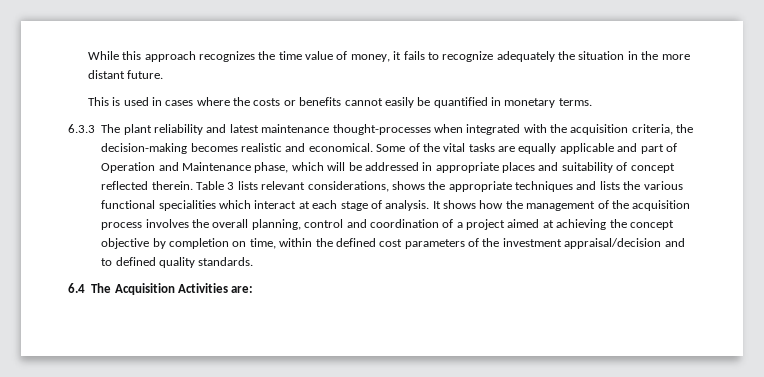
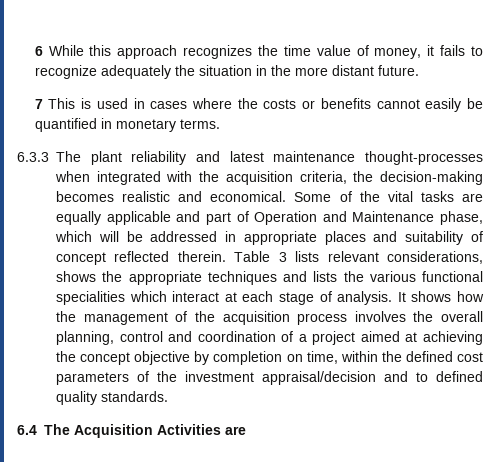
(87, 55) none -> [34,46,43,56] 6
(164, 74) none -> [34,99,43,109] 7
[231,286,254,293] are: -> [225,426,246,435] are

